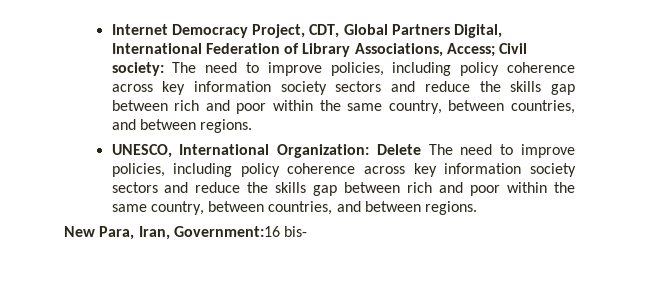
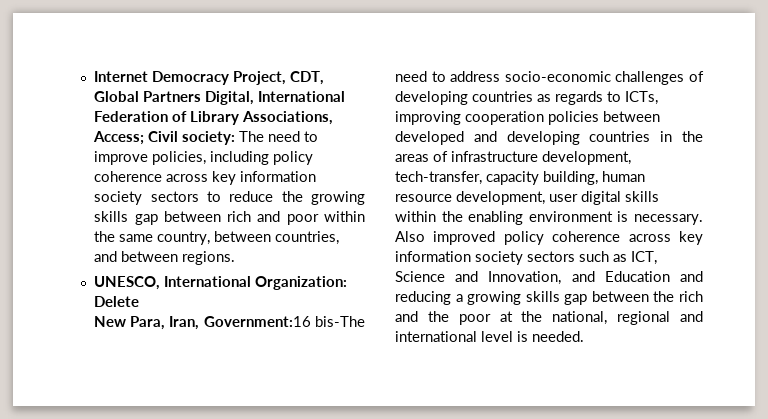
[391,81,501,92] and reduce the -> [206,191,365,205] to reduce the growing
[428,144,576,158] [111,163,576,177] [111,182,576,196] [111,201,478,215] [64,226,308,240] The need to improve policies, including policy coherence across key information society sectors and reduce the skills gap between rich and poor within the same country, between countries, and between regions. // New Para, Iran, Government:16 bis- -> [93,316,365,330] [395,71,704,85] [395,91,658,105] [395,111,660,125] [395,131,703,145] [395,151,631,165] [395,171,645,185] [395,191,659,205] [395,211,703,225] [395,231,703,245] [395,251,657,265] [395,271,703,285] [395,291,703,305] [395,311,703,325] [395,331,584,342] // New Para, Iran, Government:16 bis-The need to address socio-economic challenges of developing countries as regards to ICTs, improving cooperation policies between developed and developing countries in the areas of infrastructure development, tech-transfer, capacity building, human resource development, user digital skills within the enabling environment is necessary. Also improved policy coherence across key information society sectors such as ICT, Science and Innovation, and Education and reducing a growing skills gap between the rich and the poor at the national, regional and international level is needed.

